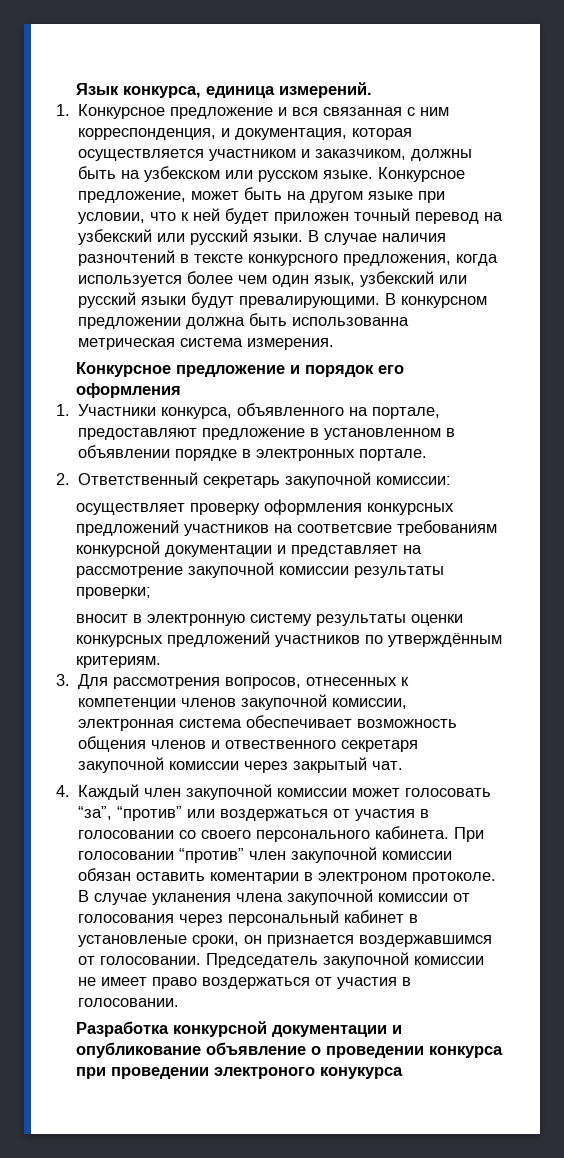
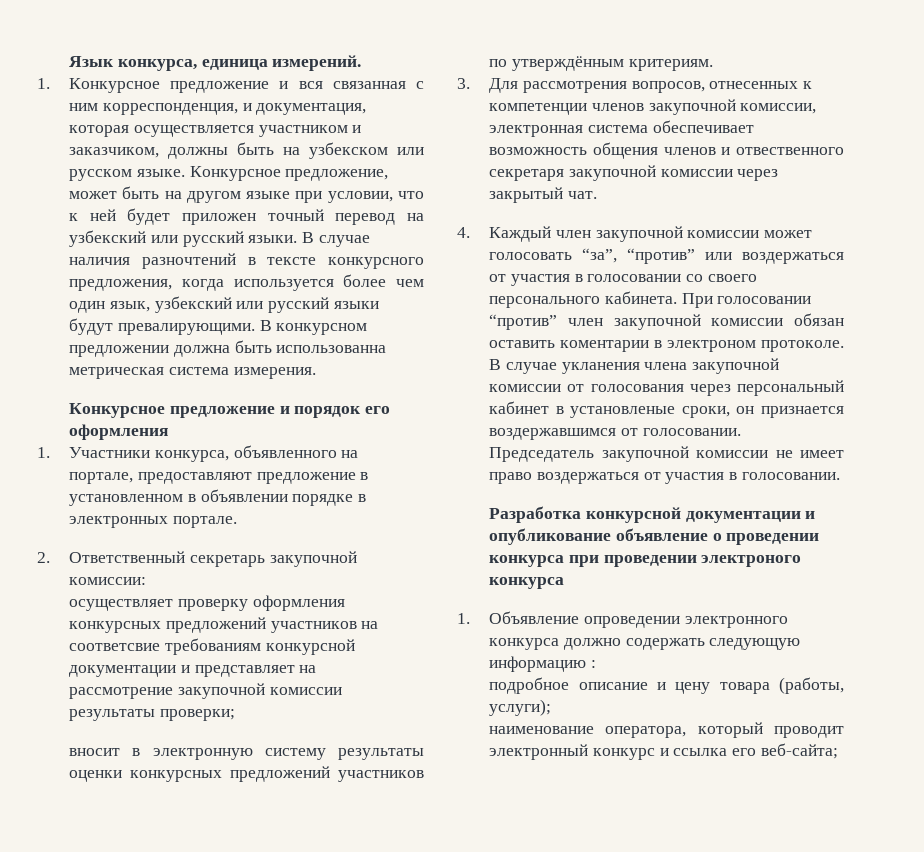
[320,1067,404,1079] конукурса -> [489,577,565,589] [457,611,788,628] [489,638,801,650] [489,656,596,672] [489,677,844,694] [489,699,552,716] [489,722,844,738] [489,743,838,760] конкурса // 1. Объявление опроведении электронного конкурса должно содержать следующую информацию : // подробное описание и цену товара (работы, услуги); // наименование оператора, который проводит электронный конкурс и ссылка его веб-сайта;

